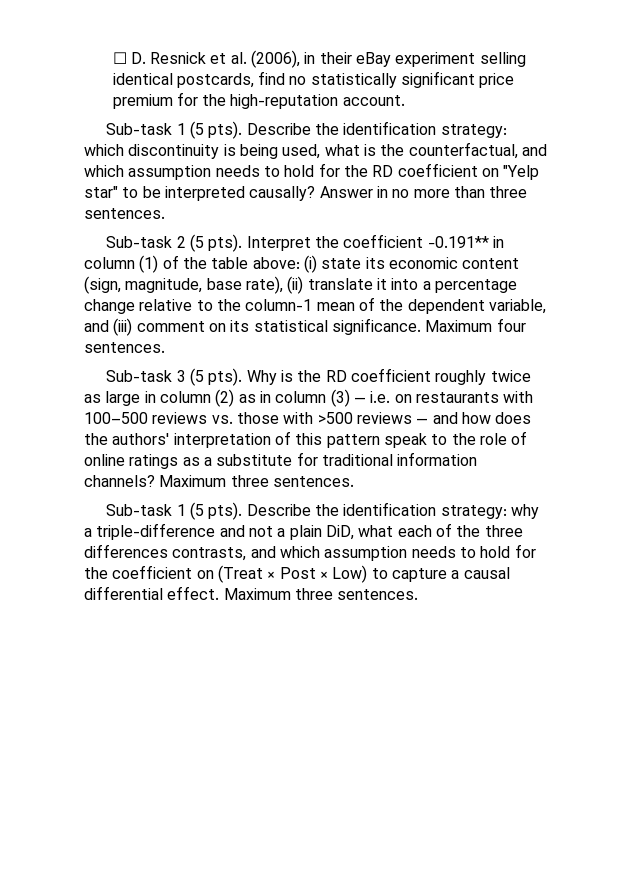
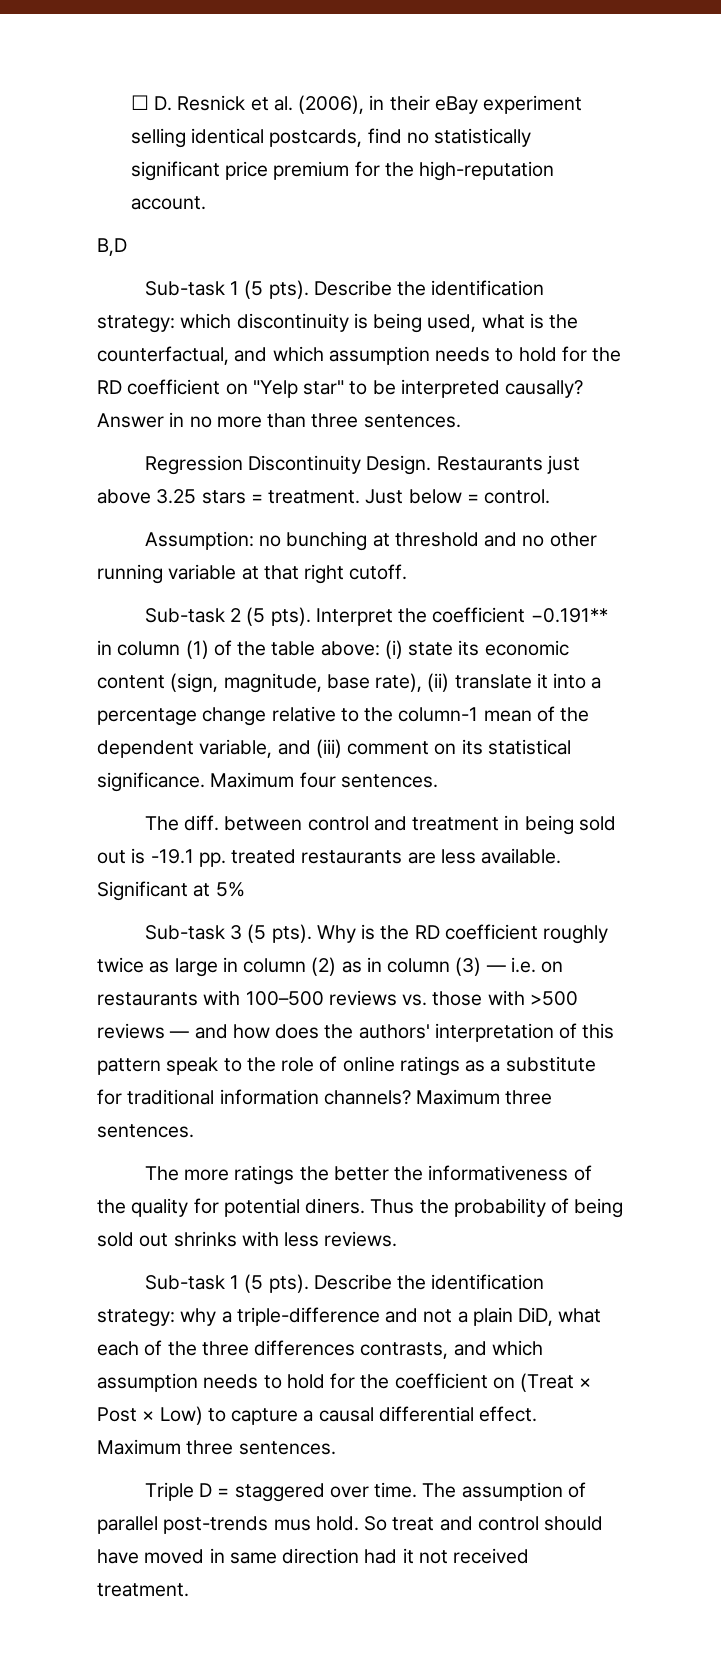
(405, 100) none -> [97,238,127,256] // B,D
(165, 213) none -> [144,455,580,475] [97,489,551,504] [144,531,597,551] [97,564,408,584] // Regression Discontinuity Design. Restaurants just above 3.25 stars = treatment. Just below = control. // Assumption: no bunching at threshold and no other running variable at that right cutoff.
(165, 347) none -> [144,815,616,835] [97,848,562,867] [97,881,245,901] // The diff. between control and treatment in being sold out is -19.1 pp. treated restaurants are less available. Significant at 5%
(354, 481) none -> [144,1165,592,1185] [97,1198,624,1218] [97,1231,398,1247] // The more ratings the better the informativeness of the quality for potential diners. Thus the probability of being sold out shrinks with less reviews.
(419, 594) none -> [144,1482,586,1502] [97,1516,604,1534] [97,1548,530,1564] [97,1583,189,1597] // Triple D = staggered over time. The assumption of parallel post-trends mus hold. So treat and control should have moved in same direction had it not received treatment.

